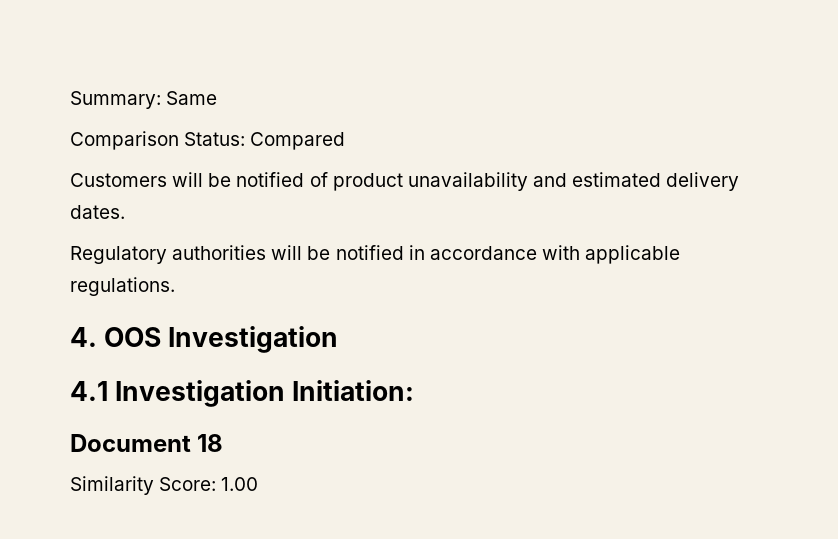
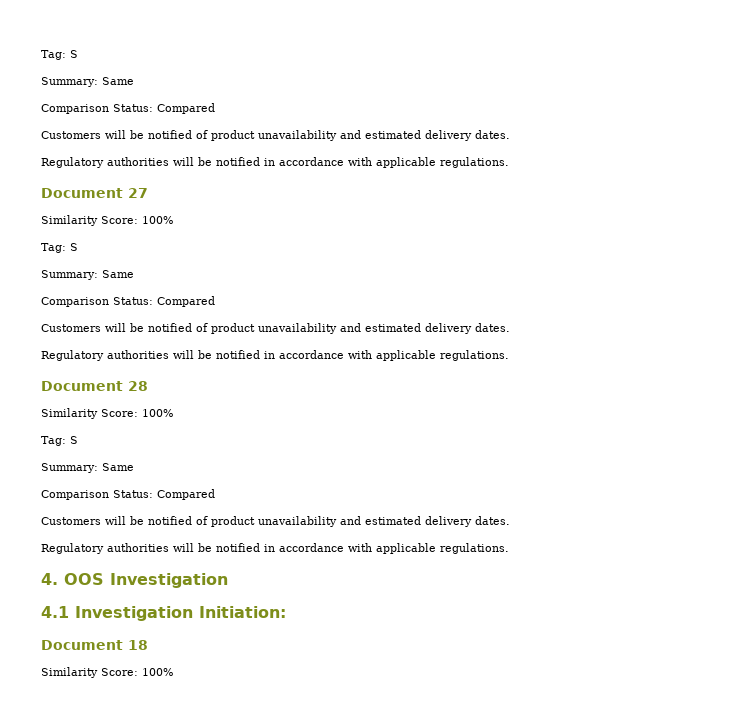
(70, 100) none -> [41,50,78,60] [41,77,134,87] [41,103,215,114] [41,130,510,141] [41,157,509,168] [41,188,148,198] [41,215,173,226] [41,243,78,253] [41,270,134,280] [41,296,215,307] [41,323,510,334] [41,350,509,361] [41,381,148,391] [41,408,173,419] [41,436,78,446] Tag: S // Summary: Same // Comparison Status: Compared // Customers will be notified of product unavailability and estimated delivery dates. // Regulatory authorities will be notified in accordance with applicable regulations. // Document 27 // Similarity Score: 100% // Tag: S // Summary: Same // Comparison Status: Compared // Customers will be notified of product unavailability and estimated delivery dates. // Regulatory authorities will be notified in accordance with applicable regulations. // Document 28 // Similarity Score: 100% // Tag: S //
[221,477,259,491] 1.00 -> [142,668,173,676] 100%

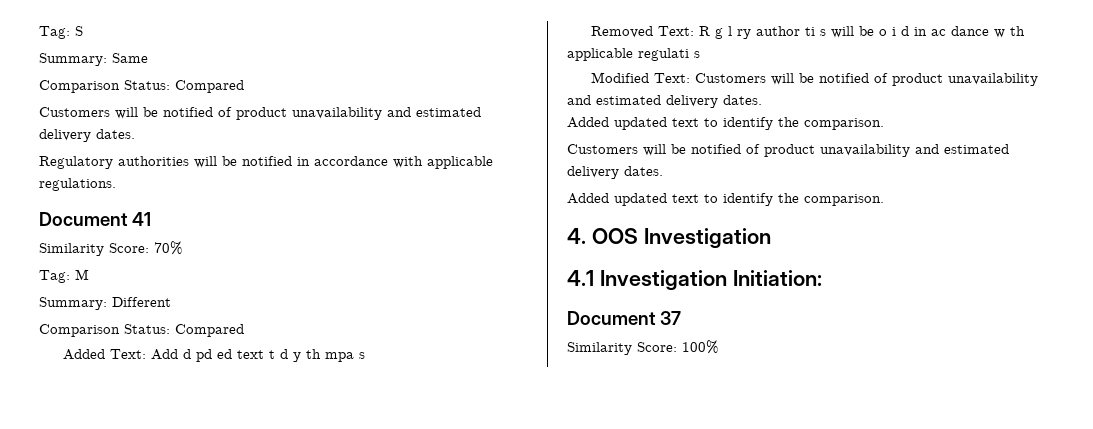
[128,188,148,198] [41,215,173,226] [41,243,78,253] [41,270,134,280] [41,296,215,307] 27 // Similarity Score: 100% // Tag: S // Summary: Same // Comparison Status: Compared -> [131,212,151,226] [39,241,183,256] [39,269,89,283] [39,297,171,310] [39,324,244,337] [63,349,366,362] [591,26,1026,39] [567,48,700,61] [591,72,1039,86] [567,95,762,108] [567,117,884,130] 41 // Similarity Score: 70% // Tag: M // Summary: Different // Comparison Status: Compared // Added Text: Add d pd ed text t d y th mpa s // Removed Text: R g l ry author ti s will be o i d in ac dance w th applicable regulati s // Modified Text: Customers will be notified of product unavailability and estimated delivery dates. // Added updated text to identify the comparison.
[41,350,509,361] [41,381,148,391] [41,408,173,419] [41,436,78,446] [41,463,134,473] [41,489,215,500] [41,516,510,527] [41,543,509,554] Regulatory authorities will be notified in accordance with applicable regulations. // Document 28 // Similarity Score: 100% // Tag: S // Summary: Same // Comparison Status: Compared // Customers will be notified of product unavailability and estimated delivery dates. // Regulatory authorities will be notified in accordance with applicable regulations. -> [567,193,884,206] Added updated text to identify the comparison.
[128,640,148,650] 18 -> [659,311,681,325] 37

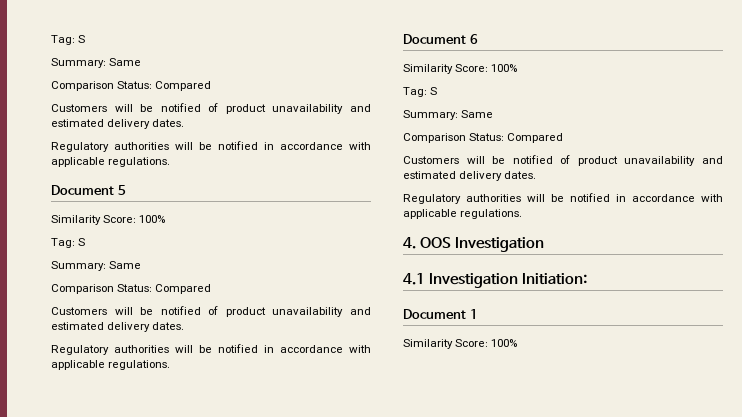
[131,212,151,226] [39,241,183,256] [39,269,89,283] [39,297,171,310] [39,324,244,337] [63,349,366,362] [591,26,1026,39] [567,48,700,61] [591,72,1039,86] [567,95,762,108] [567,117,884,130] 41 // Similarity Score: 70% // Tag: M // Summary: Different // Comparison Status: Compared // Added Text: Add d pd ed text t d y th mpa s // Removed Text: R g l ry author ti s will be o i d in ac dance w th applicable regulati s // Modified Text: Customers will be notified of product unavailability and estimated delivery dates. // Added updated text to identify the comparison. -> [117,185,126,195] [51,215,166,225] [51,238,86,248] [51,261,142,271] [51,284,212,294] 5 // Similarity Score: 100% // Tag: S // Summary: Same // Comparison Status: Compared
[567,193,884,206] Added updated text to identify the comparison. -> [51,344,371,355] [51,360,171,370] [403,34,478,44] [403,64,518,74] [403,87,438,97] [403,110,494,120] [403,133,564,143] [403,155,723,166] [403,171,537,181] [403,193,723,204] [403,209,523,219] Regulatory authorities will be notified in accordance with applicable regulations. // Document 6 // Similarity Score: 100% // Tag: S // Summary: Same // Comparison Status: Compared // Customers will be notified of product unavailability and estimated delivery dates. // Regulatory authorities will be notified in accordance with applicable regulations.
[659,311,681,325] 37 -> [469,309,478,319] 1

